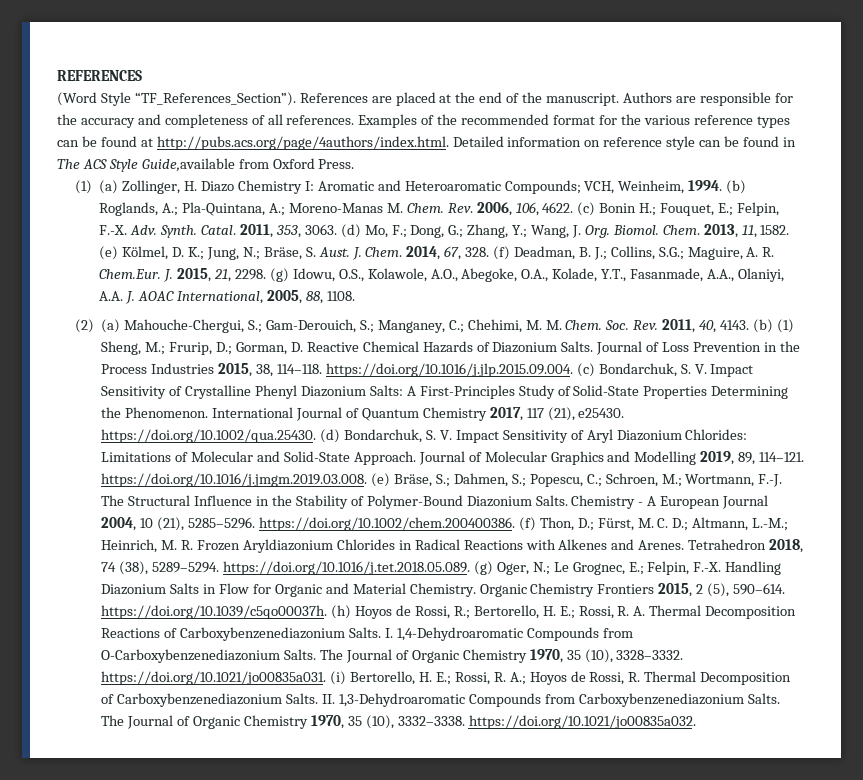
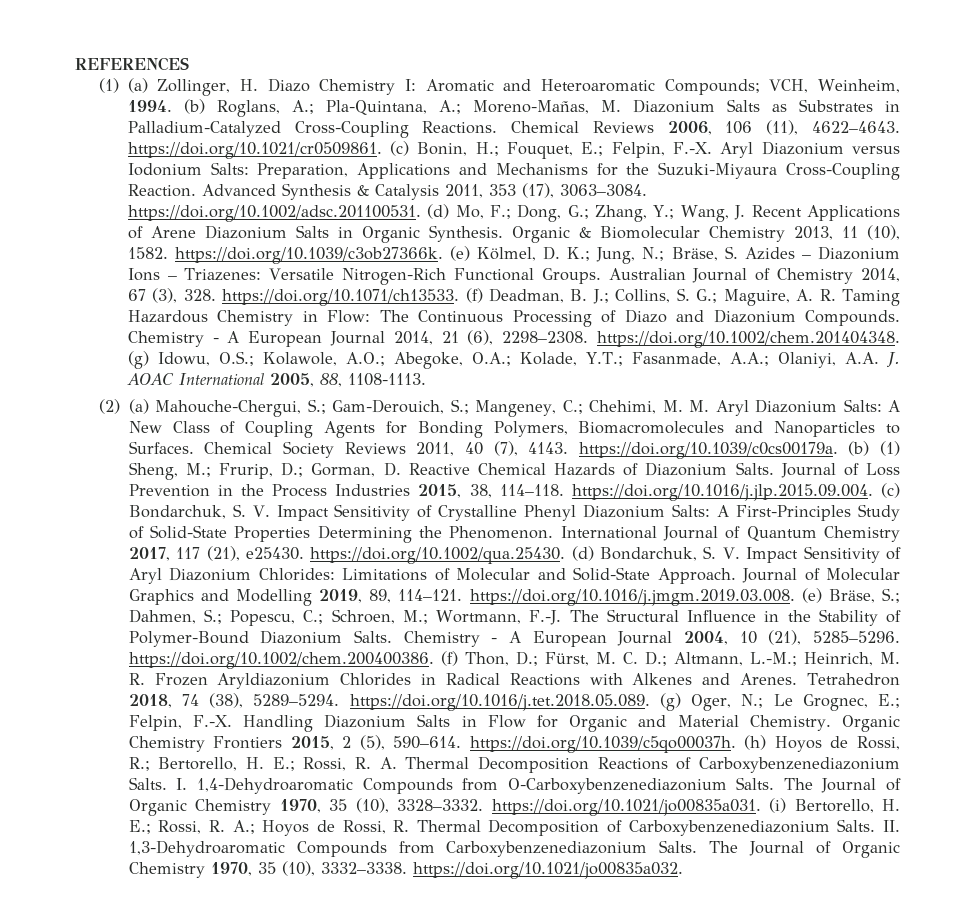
[57,92,793,106] [57,114,790,128] [57,136,796,150] [57,158,355,172] // (Word Style “TF_References_Section”). References are placed at the end of the manuscript. Authors are responsible for the accuracy and completeness of all references. Examples of the recommended format for the various reference types can be found at http://pubs.acs.org/page/4authors/index.html. Detailed information on reference style can be found in The ACS Style Guide,available from Oxford Press. -> (189, 64) none
[99,202,159,216] Roglands, -> [216,100,280,117] Roglans,
[288,202,637,216] Moreno-Manas M. Chem. Rev. 2006, 106, 4622. (c) Bonin -> [472,99,901,114] [127,120,900,138] [127,141,468,159] Moreno-Mañas, M. Diazonium Salts as Substrates in Palladium-Catalyzed Cross-Coupling Reactions. Chemical Reviews 2006, 106 (11), 4622–4643. https://doi.org/10.1021/cr0509861. (c) Bonin,
[130,224,337,238] Adv. Synth. Catal. 2011, 353, 3063. -> [720,141,900,158] [127,162,901,180] [127,183,647,200] [127,205,421,222] Aryl Diazonium versus Iodonium Salts: Preparation, Applications and Mechanisms for the Suzuki-Miyaura Cross-Coupling Reaction. Advanced Synthesis & Catalysis 2011, 353 (17), 3063–3084. https://doi.org/10.1002/adsc.201100531.
[584,224,790,238] Org. Biomol. Chem. 2013, 11, 1582. -> [751,205,901,221] [127,225,900,243] [127,247,443,264] Recent Applications of Arene Diazonium Salts in Organic Synthesis. Organic & Biomolecular Chemistry 2013, 11 (10), 1582. https://doi.org/10.1039/c3ob27366k.
[318,246,490,260] Aust. J. Chem. 2014, 67, 328. -> [744,246,901,260] [127,268,901,285] [127,288,460,306] Azides – Diazonium Ions – Triazenes: Versatile Nitrogen-Rich Functional Groups. Australian Journal of Chemistry 2014, 67 (3), 328. https://doi.org/10.1071/ch13533.
[658,247,684,260] S.G.; -> [676,288,718,303] S. G.;
[99,268,734,282] Chem.Eur. J. 2015, 21, 2298. (g) Idowu, O.S., Kolawole, A.O., Abegoke, O.A., Kolade, Y.T., Fasanmade, A.A., -> [842,289,901,306] [127,309,901,327] [127,330,900,348] [127,351,769,369] Taming Hazardous Chemistry in Flow: The Continuous Processing of Diazo and Diazonium Compounds. Chemistry - A European Journal 2014, 21 (6), 2298–2308. https://doi.org/10.1002/chem.201404348. (g) Idowu, O.S.; Kolawole, A.O.; Abegoke, O.A.; Kolade, Y.T.; Fasanmade, A.A.;
[177,291,264,304] International, -> [178,373,264,385] International
[326,291,355,301] 1108. -> [347,373,426,386] 1108-1113.
[377,320,445,333] Manganey, -> [475,400,557,417] Mangeney,
[565,319,749,333] Chem. Soc. Rev. 2011, 40, 4143. -> [715,399,901,416] [128,421,901,438] [128,441,838,459] Aryl Diazonium Salts: A New Class of Coupling Agents for Bonding Polymers, Biomacromolecules and Nanoparticles to Surfaces. Chemical Society Reviews 2011, 40 (7), 4143. https://doi.org/10.1039/c0cs00179a.

